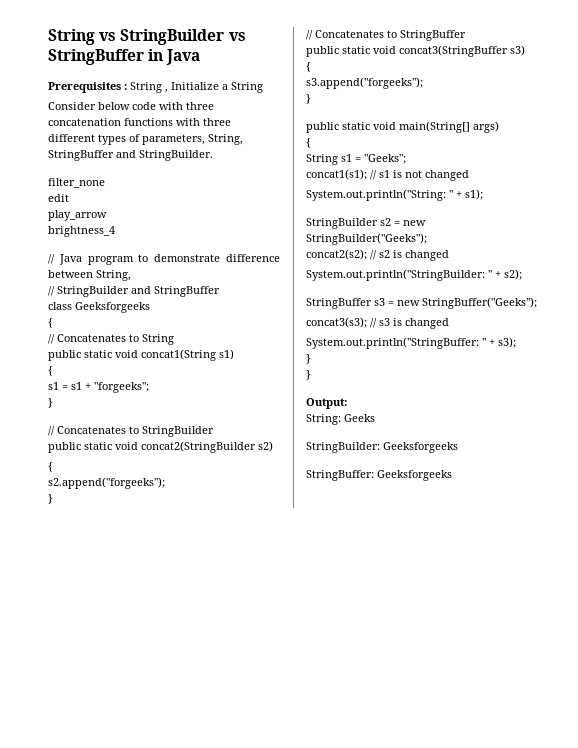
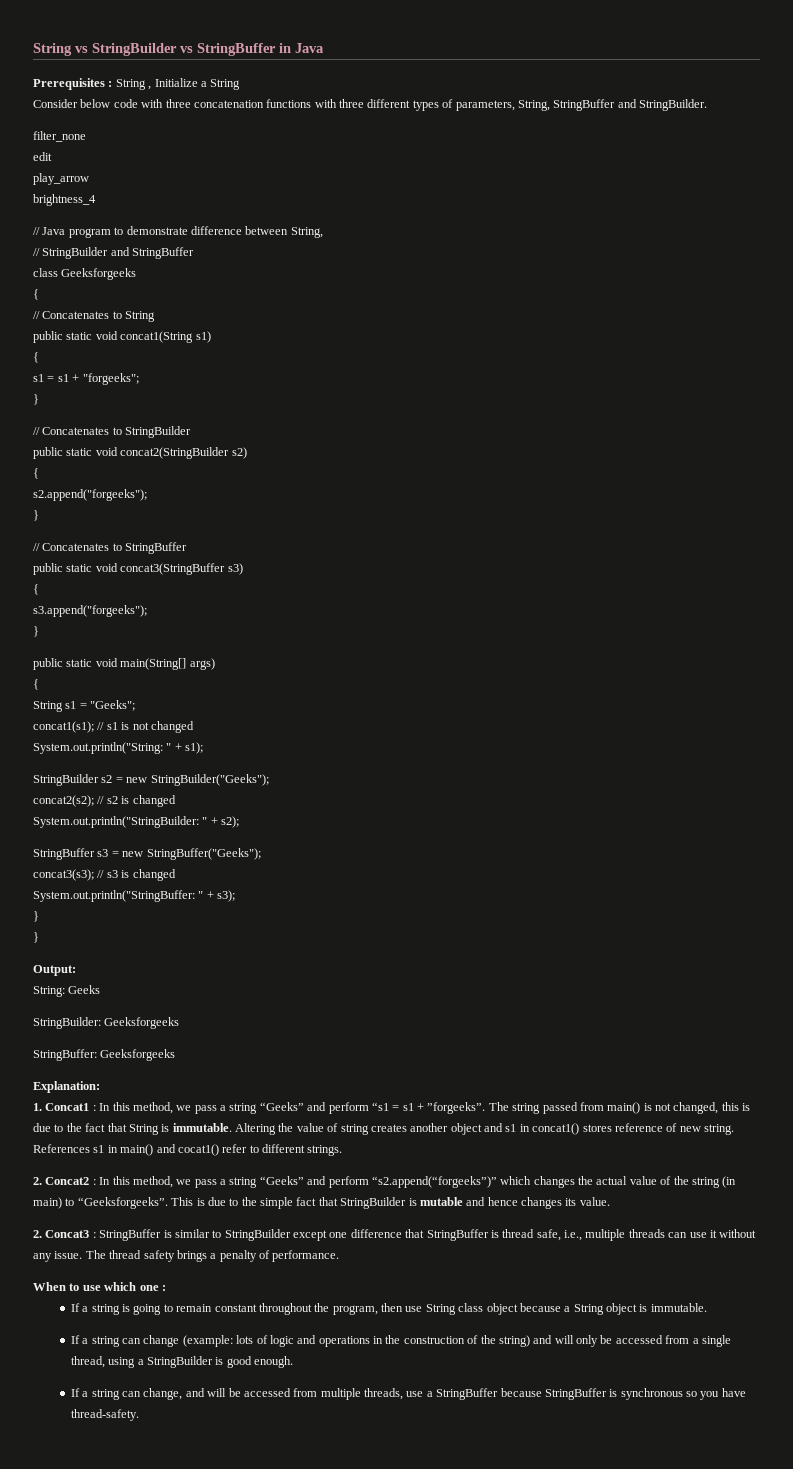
(452, 475) none -> [33,1081,100,1093] [33,1102,751,1114] [33,1123,734,1135] [33,1144,343,1156] [33,1176,737,1188] [33,1197,610,1209] [33,1229,757,1241] [33,1250,340,1262] [33,1282,166,1291] [70,1303,707,1315] [70,1335,731,1347] [70,1356,294,1368] [70,1388,746,1400] [70,1409,139,1421] // Explanation: // 1. Concat1 : In this method, we pass a string “Geeks” and perform “s1 = s1 + ”forgeeks”. The string passed from main() is not changed, this is due to the fact that String is immutable. Altering the value of string creates another object and s1 in concat1() stores reference of new string. References s1 in main() and cocat1() refer to different strings. // 2. Concat2 : In this method, we pass a string “Geeks” and perform “s2.append(“forgeeks”)” which changes the actual value of the string (in main) to “Geeksforgeeks”. This is due to the simple fact that StringBuilder is mutable and hence changes its value. // 2. Concat3 : StringBuffer is similar to StringBuilder except one difference that StringBuffer is thread safe, i.e., multiple threads can use it without any issue. The thread safety brings a penalty of performance. // When to use which one : // If a string is going to remain constant throughout the program, then use String class object because a String object is immutable. // If a string can change (example: lots of logic and operations in the construction of the string) and will only be accessed from a single thread, using a StringBuilder is good enough. // If a string can change, and will be accessed from multiple threads, use a StringBuffer because StringBuffer is synchronous so you have thread-safety.

